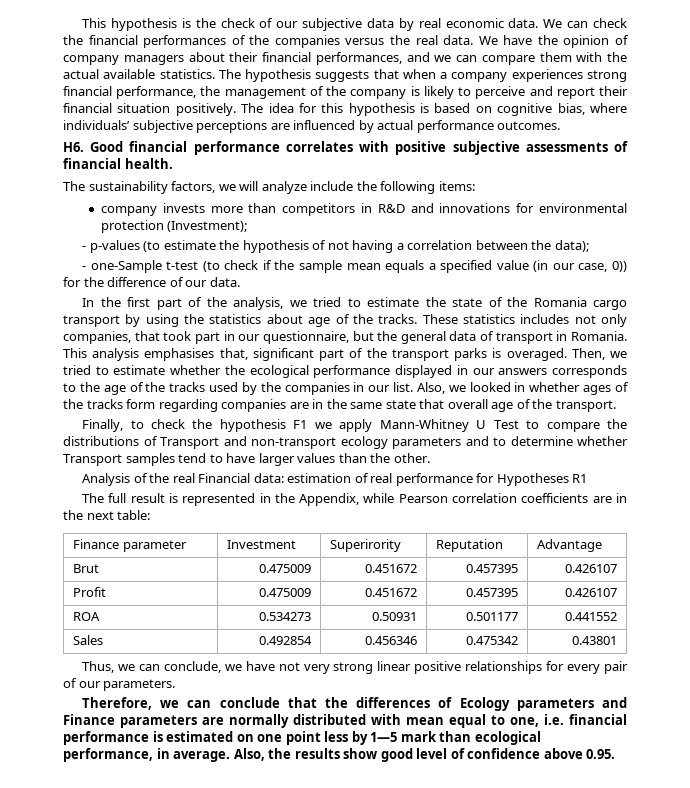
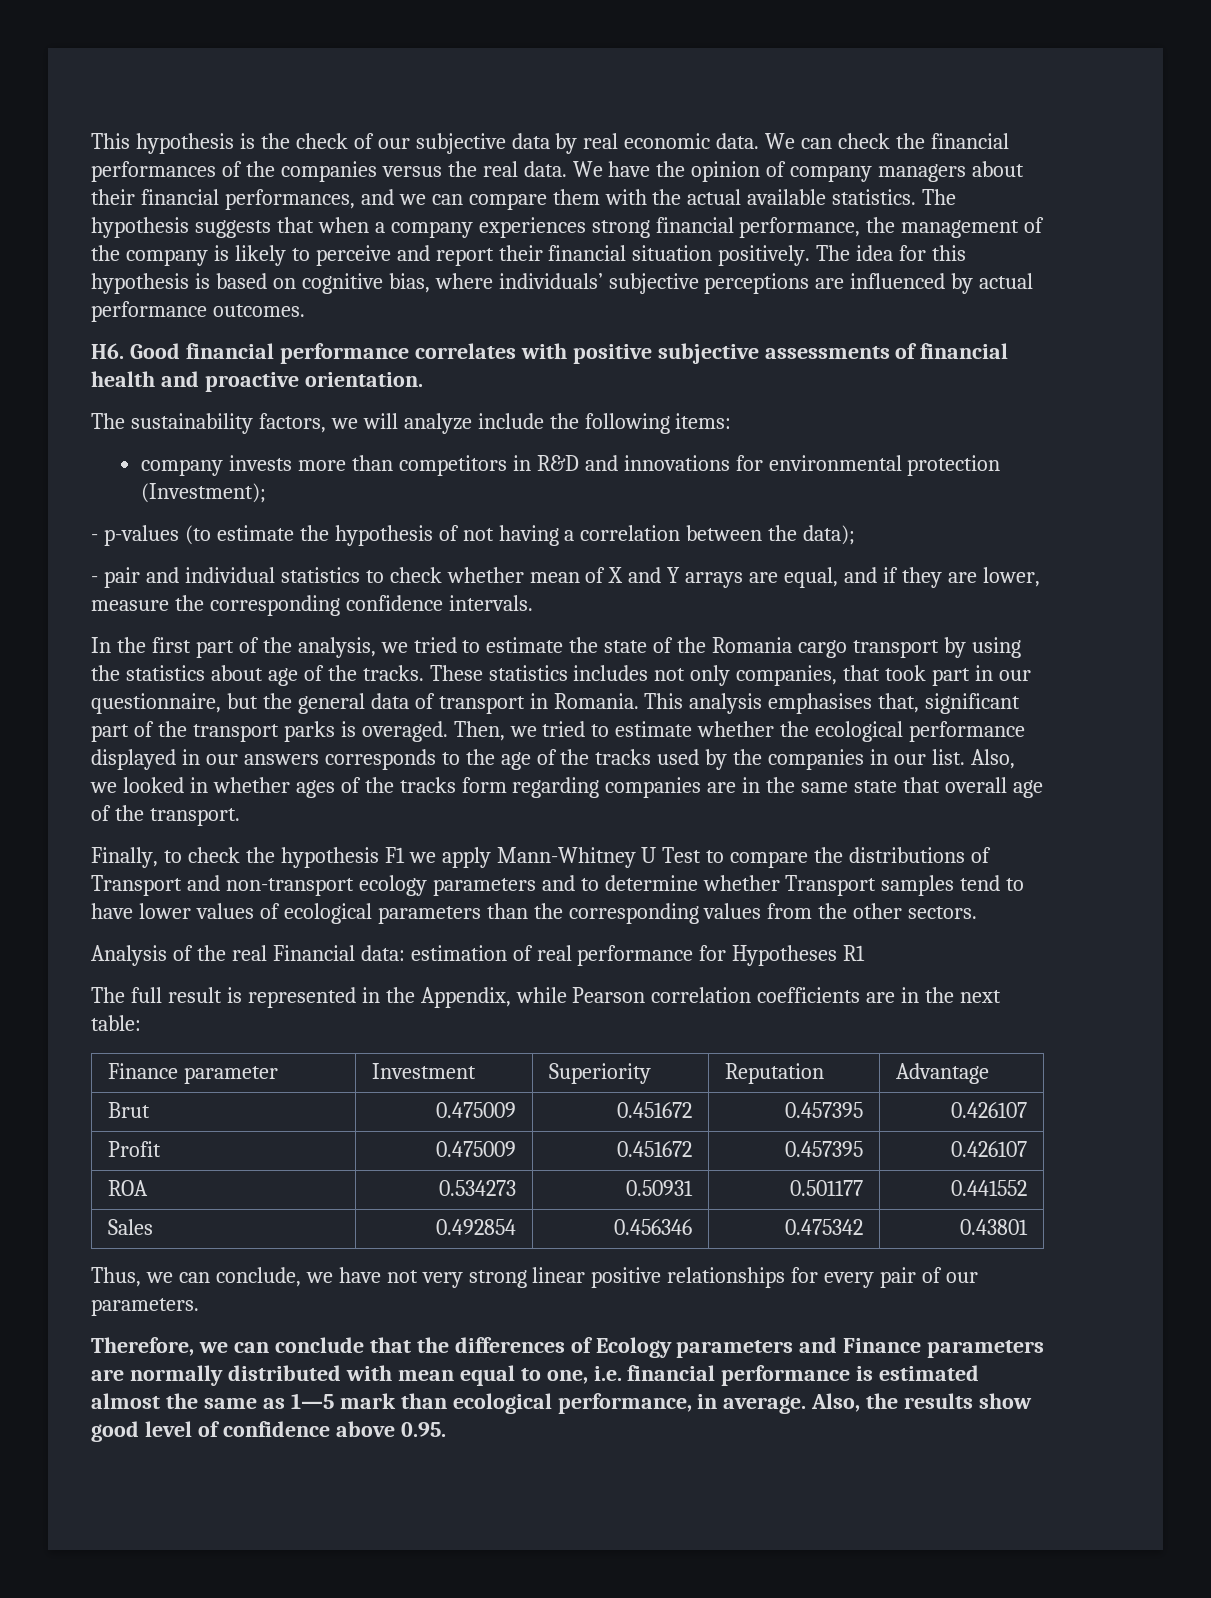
[124,158,173,169] health. -> [91,371,423,392] health and proactive orientation.
[90,260,627,273] [63,277,240,287] one-Sample t-test (to check if the sample mean equals a specified value (in our case, 0)) for the difference of our data. -> [103,567,1040,588] [91,595,533,616] pair and individual statistics to check whether mean of X and Y arrays are equal, and if they are lower, measure the corresponding confidence intervals.
[258,453,430,466] larger values than the other. -> [138,903,978,924] lower values of ecological parameters than the corresponding values from the other sectors.
[330,539,402,552] Superirority -> [549,1063,652,1084] Superiority
[236,731,368,745] on one point less by -> [91,1393,285,1409] almost the same as

